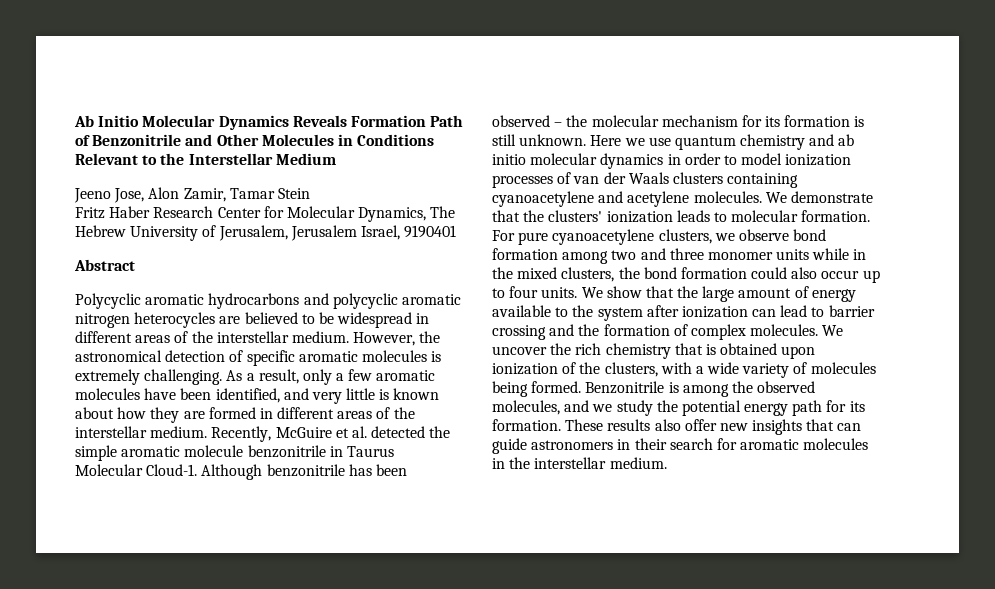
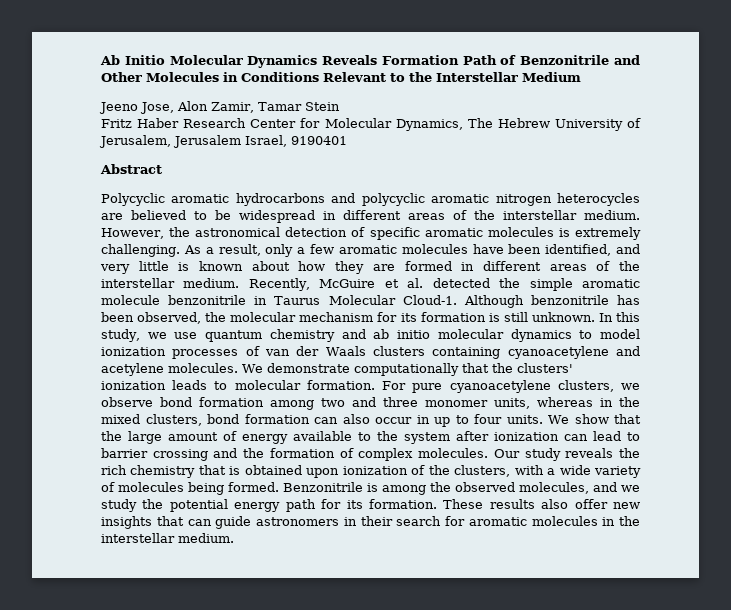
[492,115,563,127] observed – -> [137,312,202,324] observed,
[590,135,622,146] Here -> [598,312,640,322] [101,329,140,342] In this study,
[667,153,721,165] in order -> (572, 335) none
(873, 197) none -> [353,363,459,376] computationally
[776,248,850,260] units while -> [494,397,593,409] units, whereas
[618,267,788,279] the bond formation could -> [207,414,339,424] bond formation can
(860, 274) none -> [416,415,430,424] in
[822,325,844,336] [492,346,547,355] We uncover -> [493,448,614,461] Our study reveals

